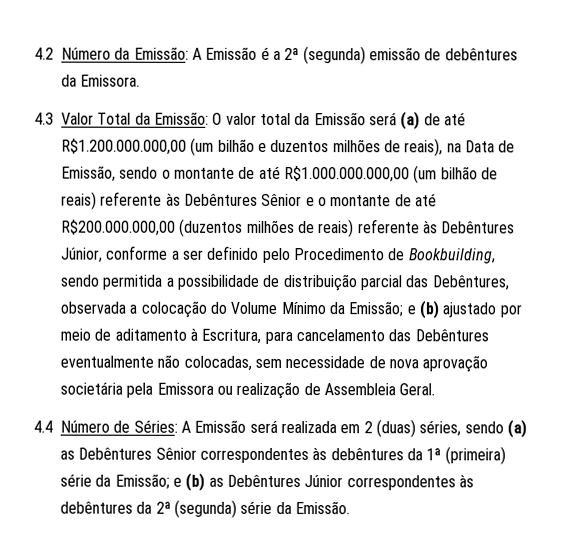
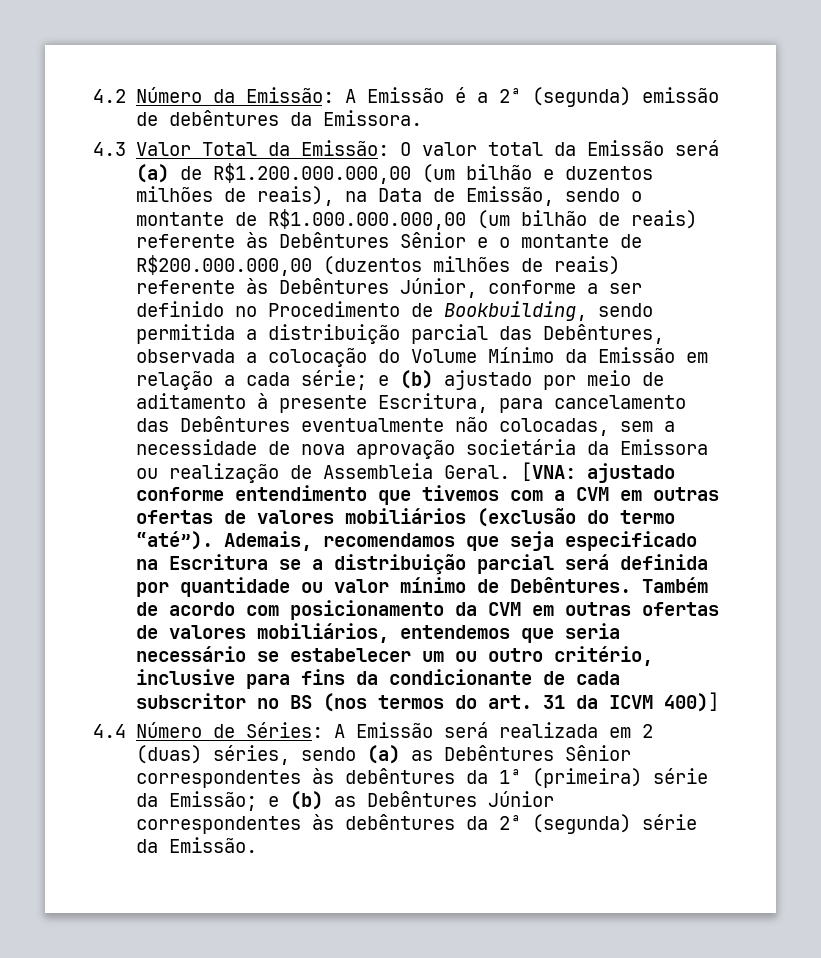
[443,112,466,126] até -> (202, 173) none
[258,165,281,179] até -> (257, 219) none
[414,193,437,207] até -> (642, 241) none
[262,247,291,264] pelo -> [234,306,257,317] no
[176,274,280,290] possibilidade de -> (257, 334) none
[348,301,404,317] Emissão; -> [597,347,708,363] [135,370,367,390] Emissão em relação a cada série;
(198, 334) none -> [278,395,367,413] presente
(282, 363) none -> [663,421,675,432] a
[126,382,154,398] pela -> [586,441,609,455] da
(436, 389) none -> [520,462,675,483] [135,485,719,505] [135,508,675,527] [135,531,697,551] [135,554,708,575] [135,577,708,597] [135,600,719,620] [135,623,620,643] [135,646,653,666] [135,669,620,689] [135,692,719,712] [VNA: ajustado conforme entendimento que tivemos com a CVM em outras ofertas de valores mobiliários (exclusão do termo “até”). Ademais, recomendamos que seja especificado na Escritura se a distribuição parcial será definida por quantidade ou valor mínimo de Debêntures. Também de acordo com posicionamento da CVM em outras ofertas de valores mobiliários, entendemos que seria necessário se estabelecer um ou outro critério, inclusive para fins da condicionante de cada subscritor no BS (nos termos do art. 31 da ICVM 400)]

